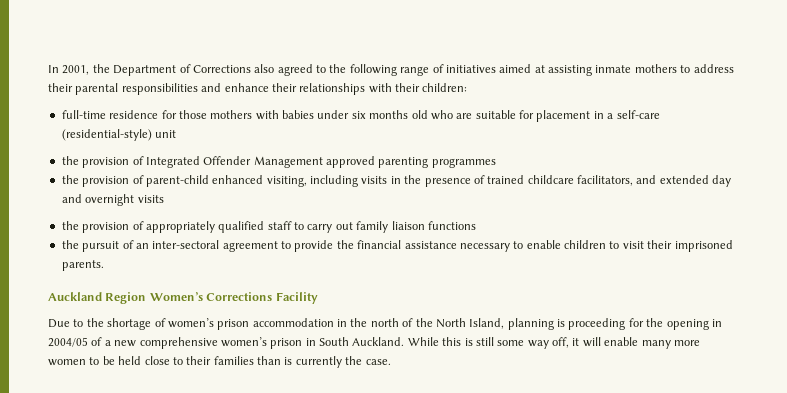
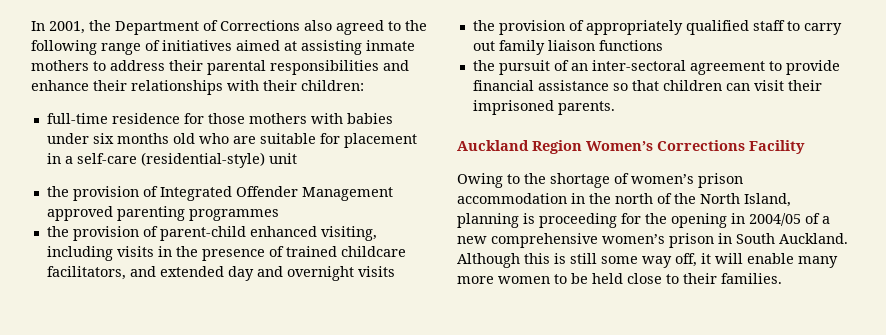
[336,240,354,249] the -> (840, 67) none
[459,240,620,252] necessary to enable children to -> [612,80,750,91] so that children can
[48,319,70,328] Due -> [457,173,503,188] Owing
[407,337,439,346] While -> [457,253,520,268] Although
[213,356,391,368] families than is currently the case. -> [721,273,782,284] families.

